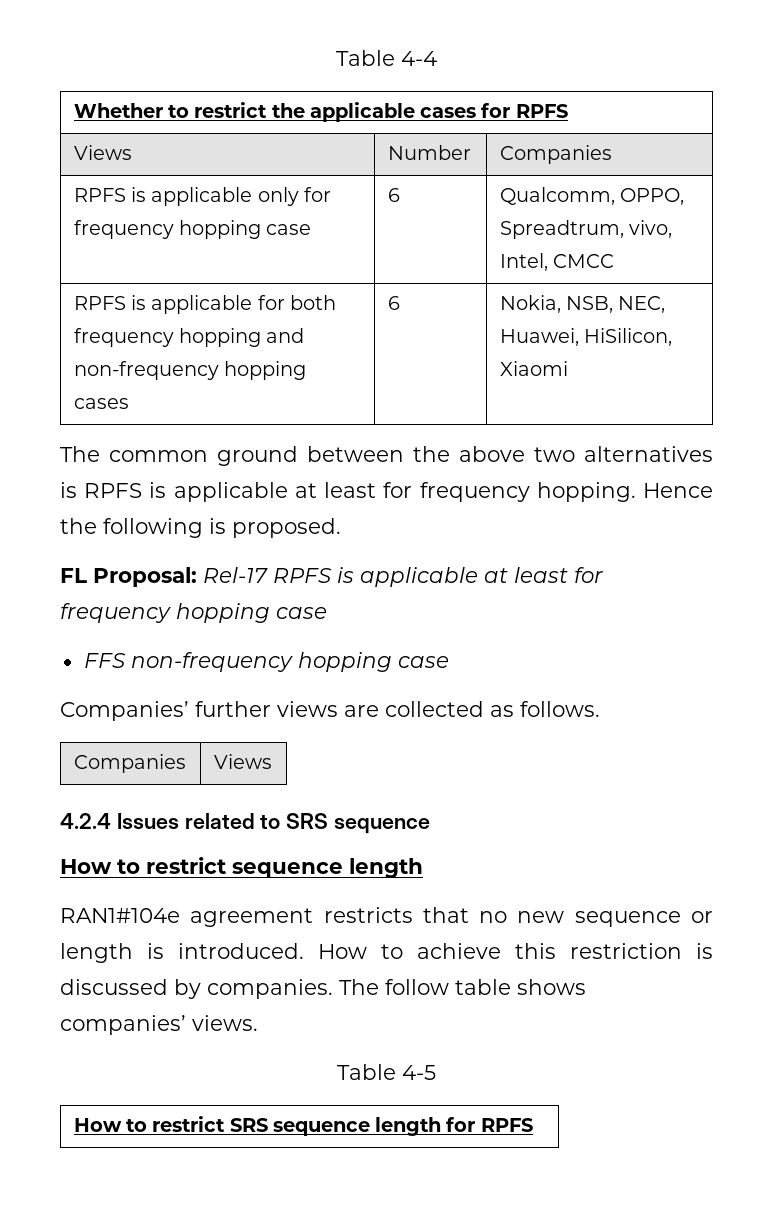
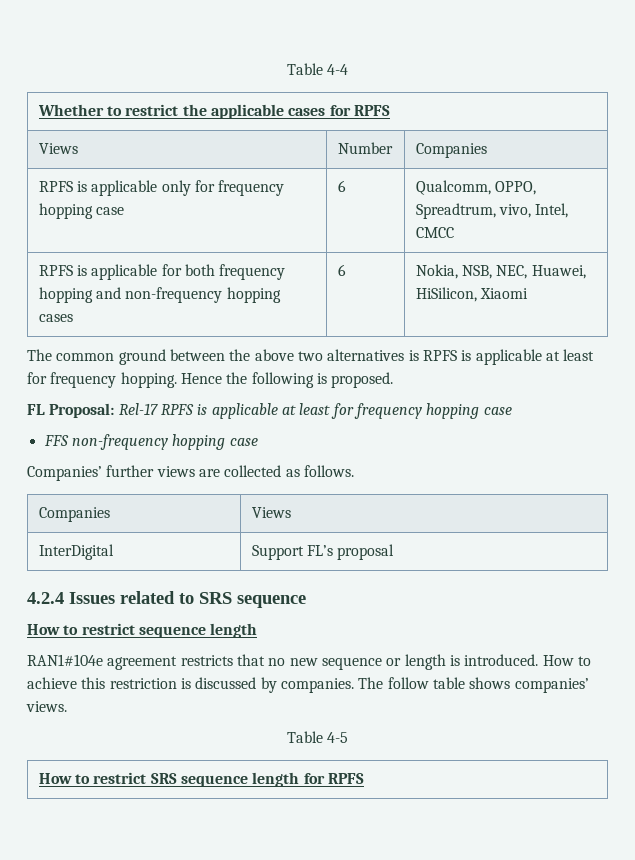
(272, 761) none -> [38,544,114,560] [251,544,395,560] // InterDigital | Support FL’s proposal

